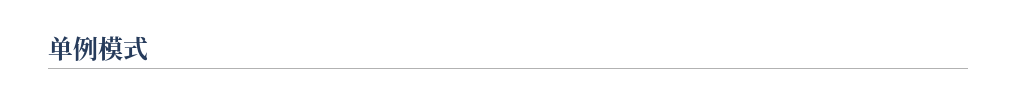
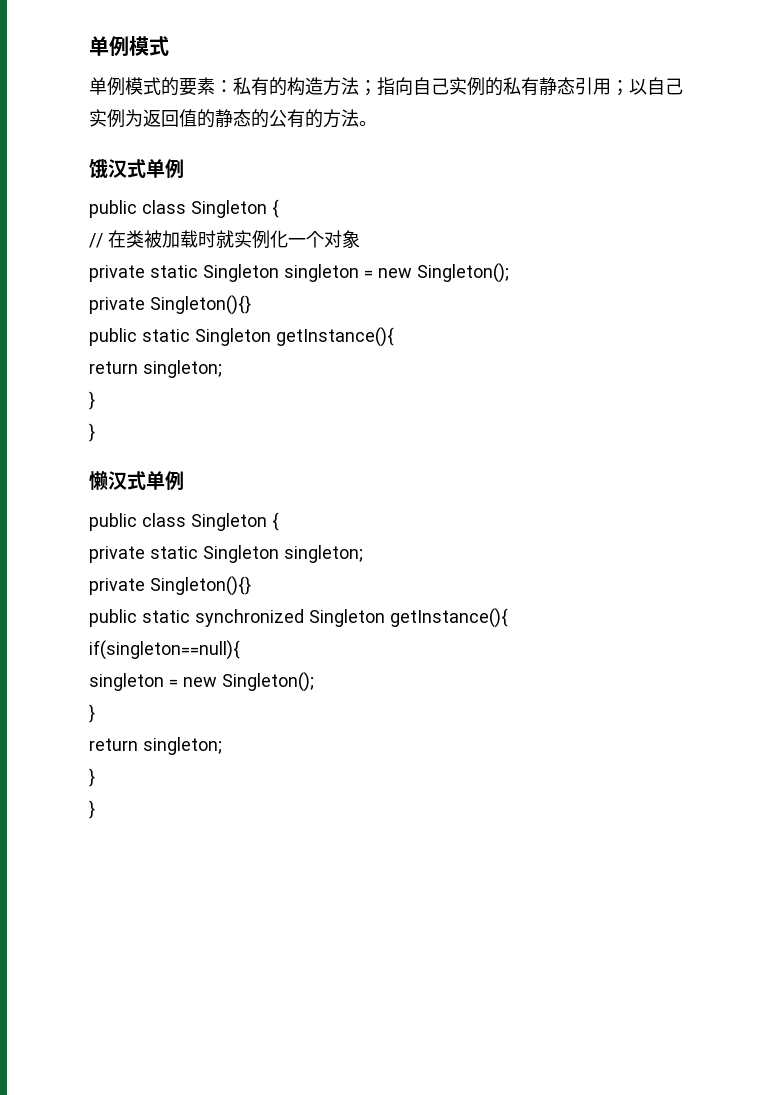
[48,36,148,62] 单例模式 -> [89,36,169,56] [89,77,683,96] [89,109,377,128] [89,158,184,179] [89,199,279,218] [89,230,360,249] [89,263,509,283] [89,295,251,315] [89,327,394,347] [89,360,222,378] [89,391,95,410] [89,423,95,442] [89,471,184,490] [89,512,279,531] [89,545,363,563] [89,576,251,596] [89,608,508,628] [89,640,240,660] [89,672,314,692] [89,704,95,723] [89,737,222,755] [89,768,95,787] [89,800,95,819] 单例模式 // 单例模式的要素：私有的构造方法；指向自己实例的私有静态引用；以自己实例为返回值的静态的公有的方法。 // 饿汉式单例 // public class Singleton { // // 在类被加载时就实例化一个对象 // private static Singleton singleton = new Singleton(); // private Singleton(){} // public static Singleton getInstance(){ // return singleton; // } // } // 懒汉式单例 // public class Singleton { // private static Singleton singleton; // private Singleton(){} // public static synchronized Singleton getInstance(){ // if(singleton==null){ // singleton = new Singleton(); // } // return singleton; // } // }

